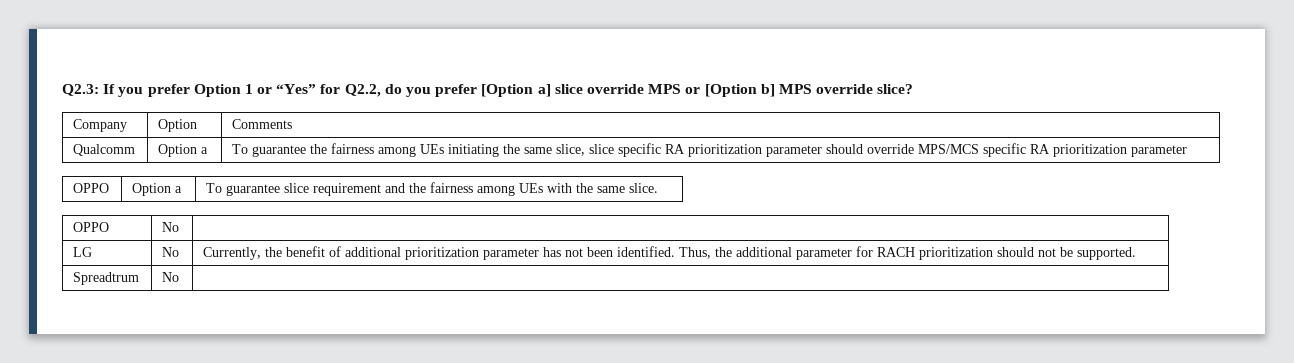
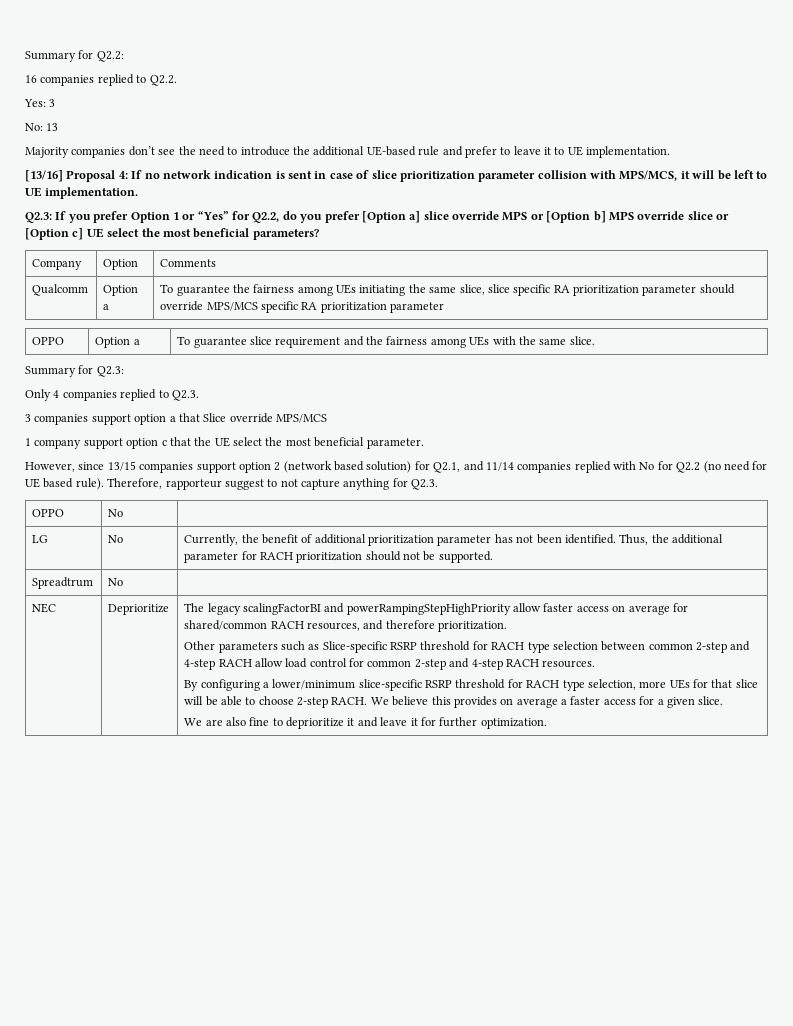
(62, 90) none -> [25,50,124,62] [25,74,177,86] [24,99,56,107] [25,123,59,131] [25,146,671,158] [25,170,768,182] [25,187,139,199] Summary for Q2.2: // 16 companies replied to Q2.2. // Yes: 3 // No: 13 // Majority companies don’t see the need to introduce the additional UE-based rule and prefer to leave it to UE implementation. // [13/16] Proposal 4: If no network indication is sent in case of slice prioritization parameter collision with MPS/MCS, it will be left to UE implementation. //
[877,84,914,94] slice? -> [687,211,729,220] [25,228,319,240] slice or [Option c] UE select the most beneficial parameters?
(659, 188) none -> [25,365,124,377] [25,389,199,401] [25,413,327,425] [25,437,424,449] [25,461,768,473] [25,478,439,490] // Summary for Q2.3: // Only 4 companies replied to Q2.3. // 3 companies support option a that Slice override MPS/MCS // 1 company support option c that the UE select the most beneficial parameter. // However, since 13/15 companies support option 2 (network based solution) for Q2.1, and 11/14 companies replied with No for Q2.2 (no need for UE based rule). Therefore, rapporteur suggest to not capture anything for Q2.3.
(180, 277) none -> [32,603,57,613] [108,604,170,615] [184,603,688,615] [184,620,508,632] [184,641,751,653] [184,658,596,670] [184,679,758,691] [184,696,724,708] [184,717,547,729] // NEC | Deprioritize | The legacy scalingFactorBI and powerRampingStepHighPriority allow faster access on average for shared/common RACH resources, and therefore prioritization. // Other parameters such as Slice-specific RSRP threshold for RACH type selection between common 2-step and 4-step RACH allow load control for common 2-step and 4-step RACH resources. // By configuring a lower/minimum slice-specific RSRP threshold for RACH type selection, more UEs for that slice will be able to choose 2-step RACH. We believe this provides on average a faster access for a given slice. // We are also fine to deprioritize it and leave it for further optimization.

